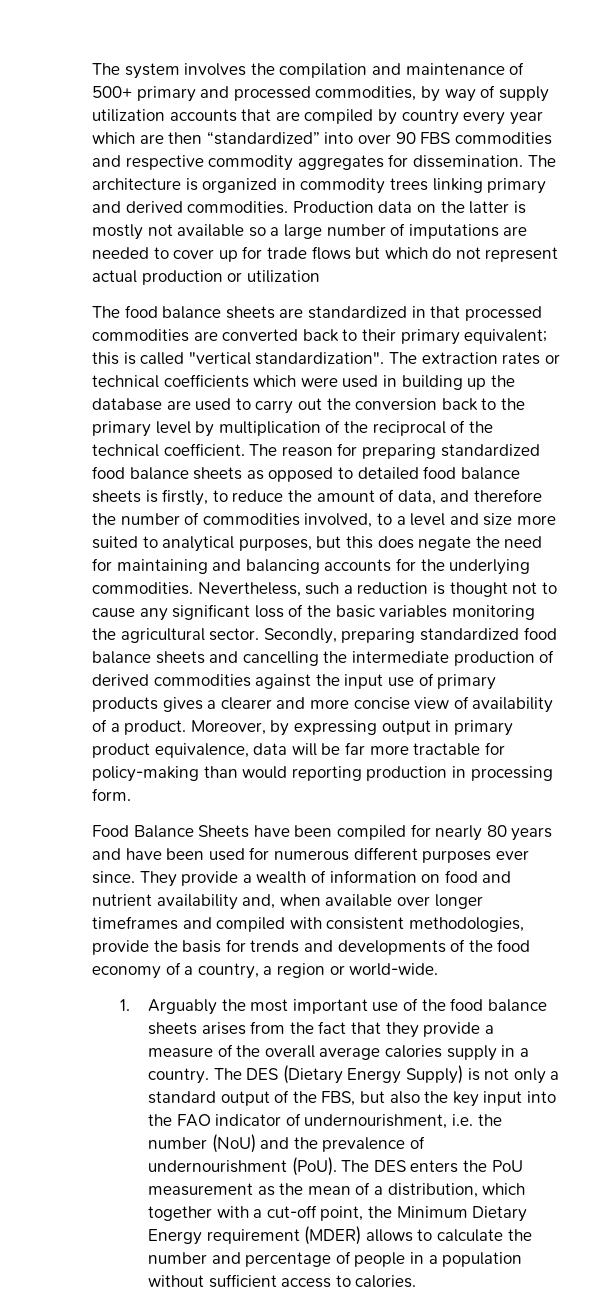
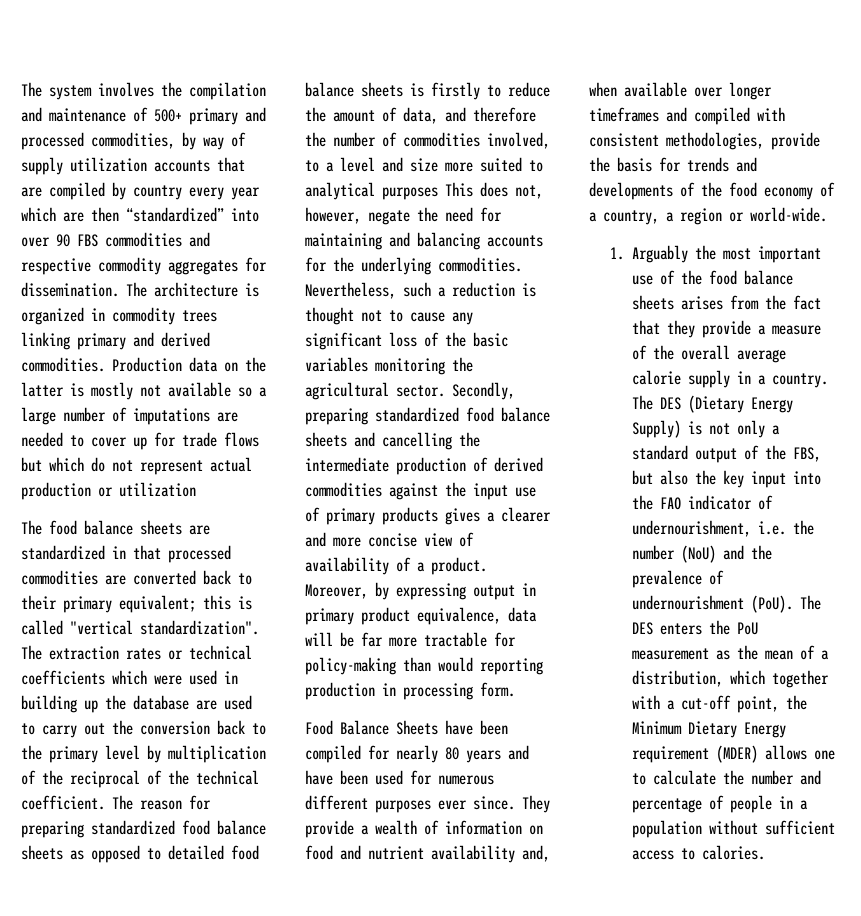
[162,489,209,506] firstly, -> [431,82,480,100] firstly
[238,536,414,551] purposes, but this does -> [382,182,543,200] [305,207,361,224] purposes This does not, however,
[384,1045,442,1058] calories -> [632,370,682,385] calorie
(413, 1235) none -> [814,750,836,760] one

